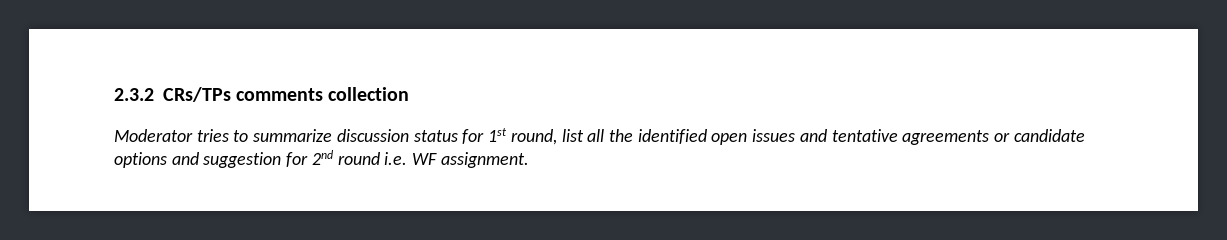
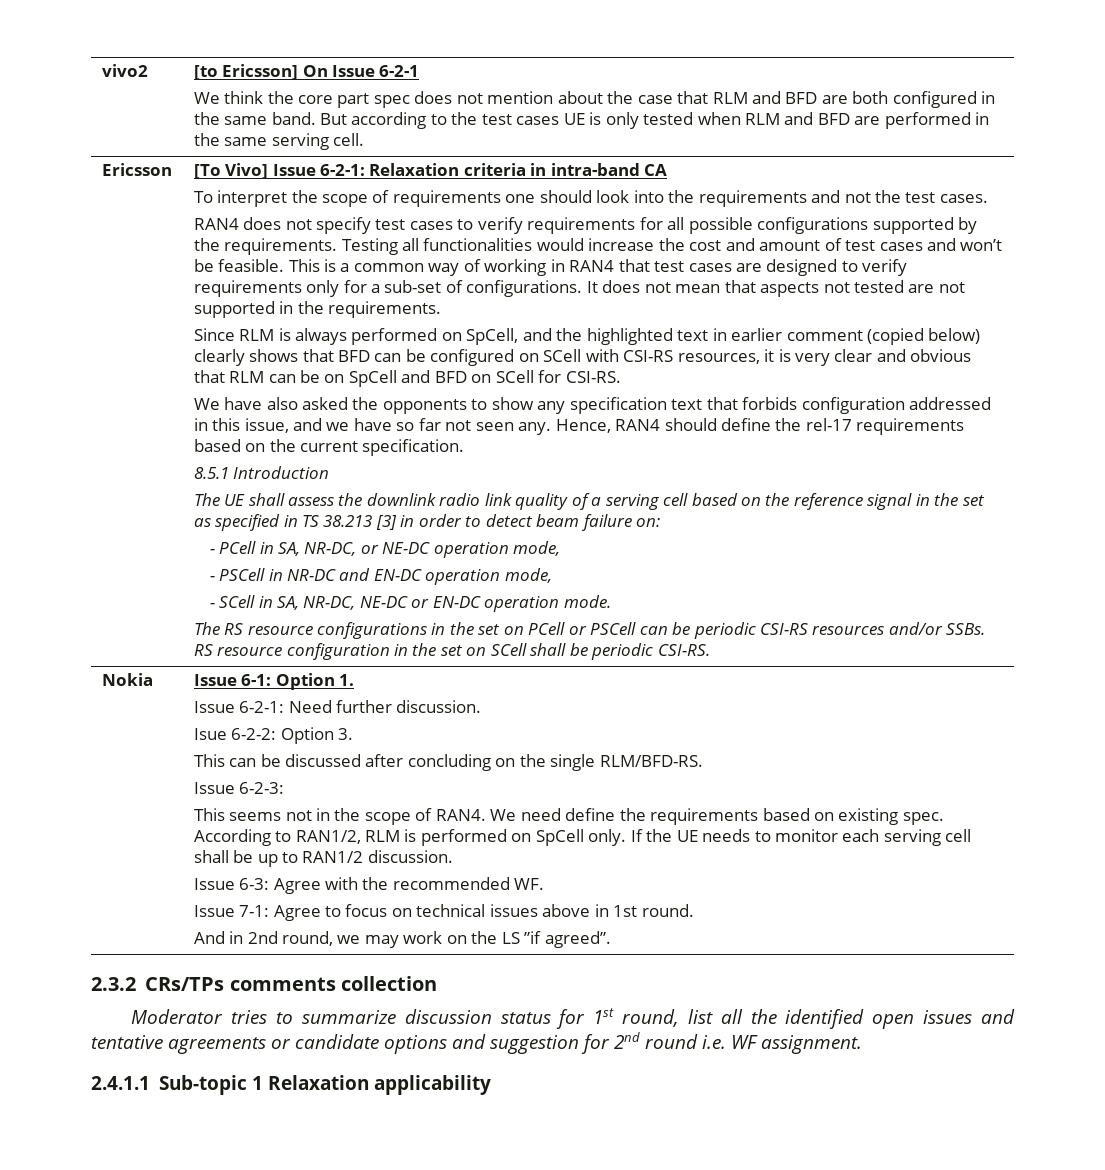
(114, 94) none -> [101,64,148,77] [193,64,420,80] [193,91,996,108] [193,112,990,129] [193,133,364,150] [101,163,172,176] [193,163,668,179] [193,190,988,207] [193,217,977,234] [193,238,1003,255] [193,259,908,276] [193,280,965,297] [193,301,441,318] [193,328,981,345] [193,349,972,366] [193,370,621,387] [193,397,991,414] [193,418,965,435] [193,439,465,456] [193,466,330,479] [193,493,985,510] [193,514,661,531] [209,541,561,558] [209,568,552,585] [209,595,611,612] [193,622,986,639] [193,643,710,660] [101,673,153,686] [193,673,354,690] [193,700,482,713] [193,727,353,744] [193,754,703,771] [193,782,285,794] [193,808,944,825] [193,829,972,846] [193,850,453,867] [193,877,545,894] [193,904,694,921] [193,931,611,948] vivo2 | [to Ericsson] On Issue 6-2-1 // We think the core part spec does not mention about the case that RLM and BFD are both configured in the same band. But according to the test cases UE is only tested when RLM and BFD are performed in the same serving cell. // Ericsson | [To Vivo] Issue 6-2-1: Relaxation criteria in intra-band CA // To interpret the scope of requirements one should look into the requirements and not the test cases. // RAN4 does not specify test cases to verify requirements for all possible configurations supported by the requirements. Testing all functionalities would increase the cost and amount of test cases and won’t be feasible. This is a common way of working in RAN4 that test cases are designed to verify requirements only for a sub-set of configurations. It does not mean that aspects not tested are not supported in the requirements. // Since RLM is always performed on SpCell, and the highlighted text in earlier comment (copied below) clearly shows that BFD can be configured on SCell with CSI-RS resources, it is very clear and obvious that RLM can be on SpCell and BFD on SCell for CSI-RS. // We have also asked the opponents to show any specification text that forbids configuration addressed in this issue, and we have so far not seen any. Hence, RAN4 should define the rel-17 requirements based on the current specification. // 8.5.1 Introduction // The UE shall assess the downlink radio link quality of a serving cell based on the reference signal in the set as specified in TS 38.213 [3] in order to detect beam failure on: // - PCell in SA, NR-DC, or NE-DC operation mode, // - PSCell in NR-DC and EN-DC operation mode, // - SCell in SA, NR-DC, NE-DC or EN-DC operation mode. // The RS resource configurations in the set on PCell or PSCell can be periodic CSI-RS resources and/or SSBs. RS resource configuration in the set on SCell shall be periodic CSI-RS. // Nokia | Issue 6-1: Option 1. // Issue 6-2-1: Need further discussion. // Isue 6-2-2: Option 3. // This can be discussed after concluding on the single RLM/BFD-RS. // Issue 6-2-3: // This seems not in the scope of RAN4. We need define the requirements based on existing spec. According to RAN1/2, RLM is performed on SpCell only. If the UE needs to monitor each serving cell shall be up to RAN1/2 discussion. // Issue 6-3: Agree with the recommended WF. // Issue 7-1: Agree to focus on technical issues above in 1st round. // And in 2nd round, we may work on the LS ”if agreed”. //
(529, 160) none -> [91,1075,492,1095] // 2.4.1.1 Sub-topic 1 Relaxation applicability

